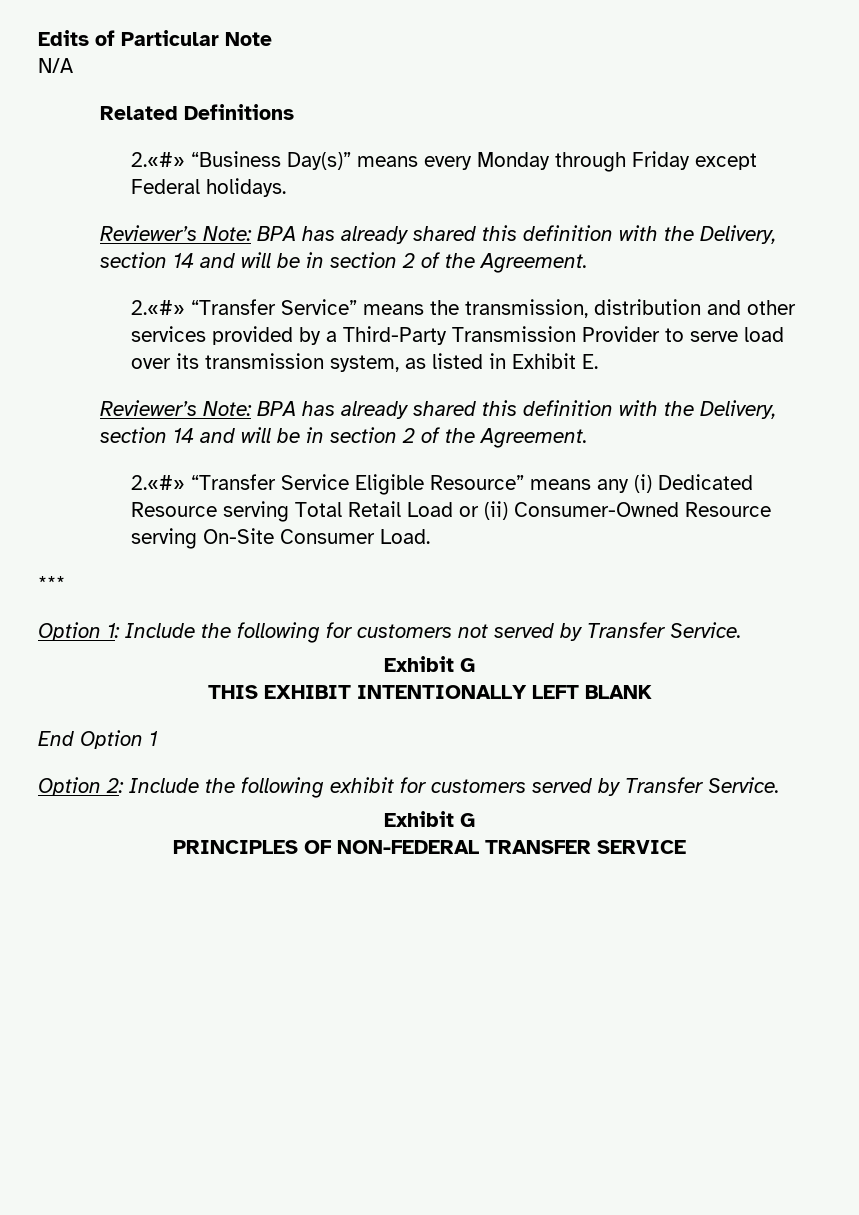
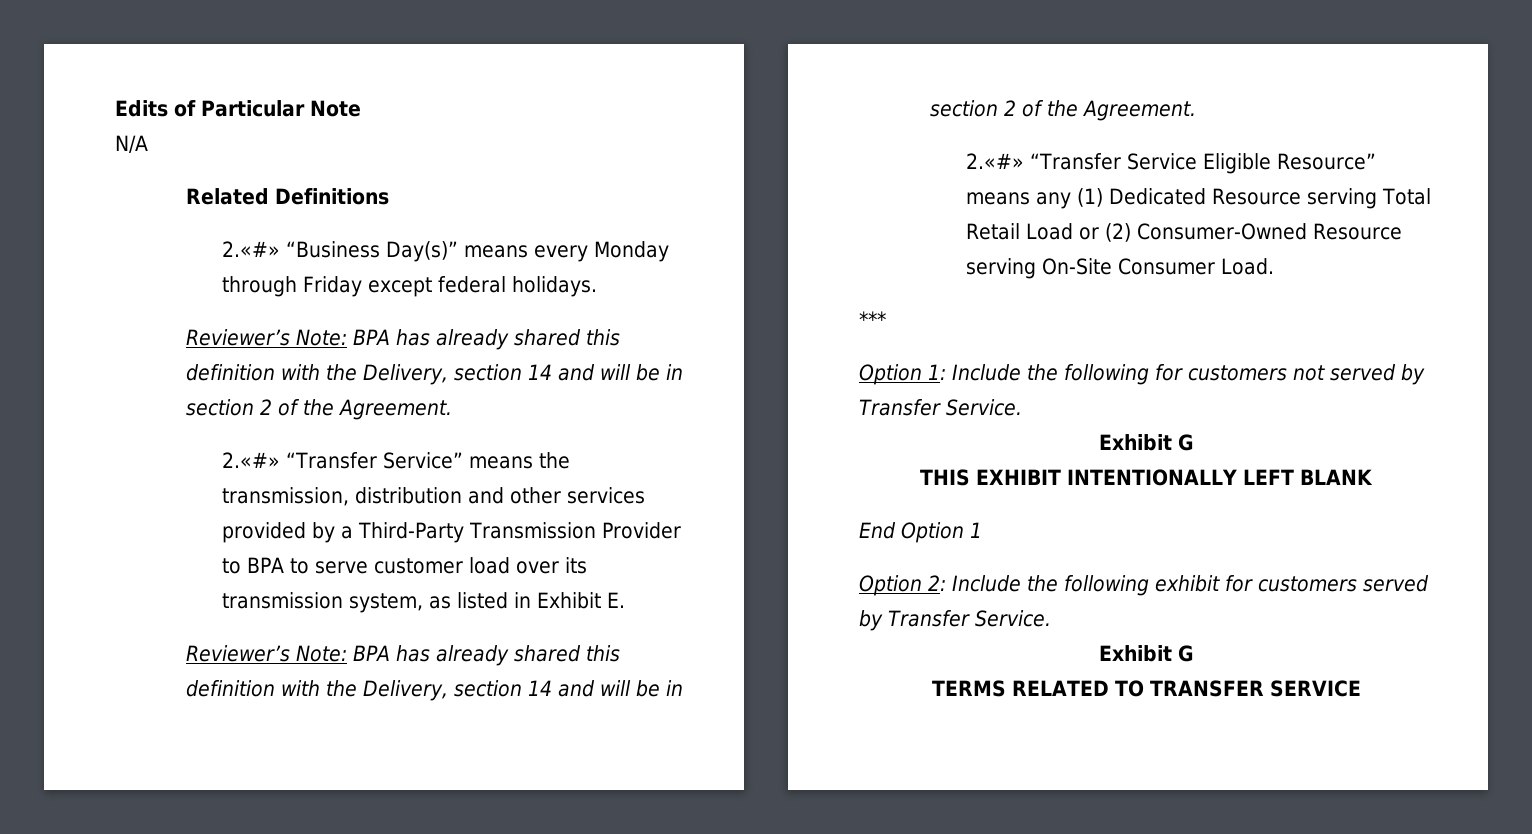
[131,179,201,194] Federal -> [437,276,506,293] federal
[690,331,739,342] serve -> [246,557,463,574] BPA to serve customer
[634,474,653,493] (i) -> [1076,188,1103,207] (1)
[484,501,509,520] (ii) -> [1104,223,1131,242] (2)
[173,840,479,854] PRINCIPLES OF NON-FEDERAL -> [931,680,1144,697] TERMS RELATED TO

